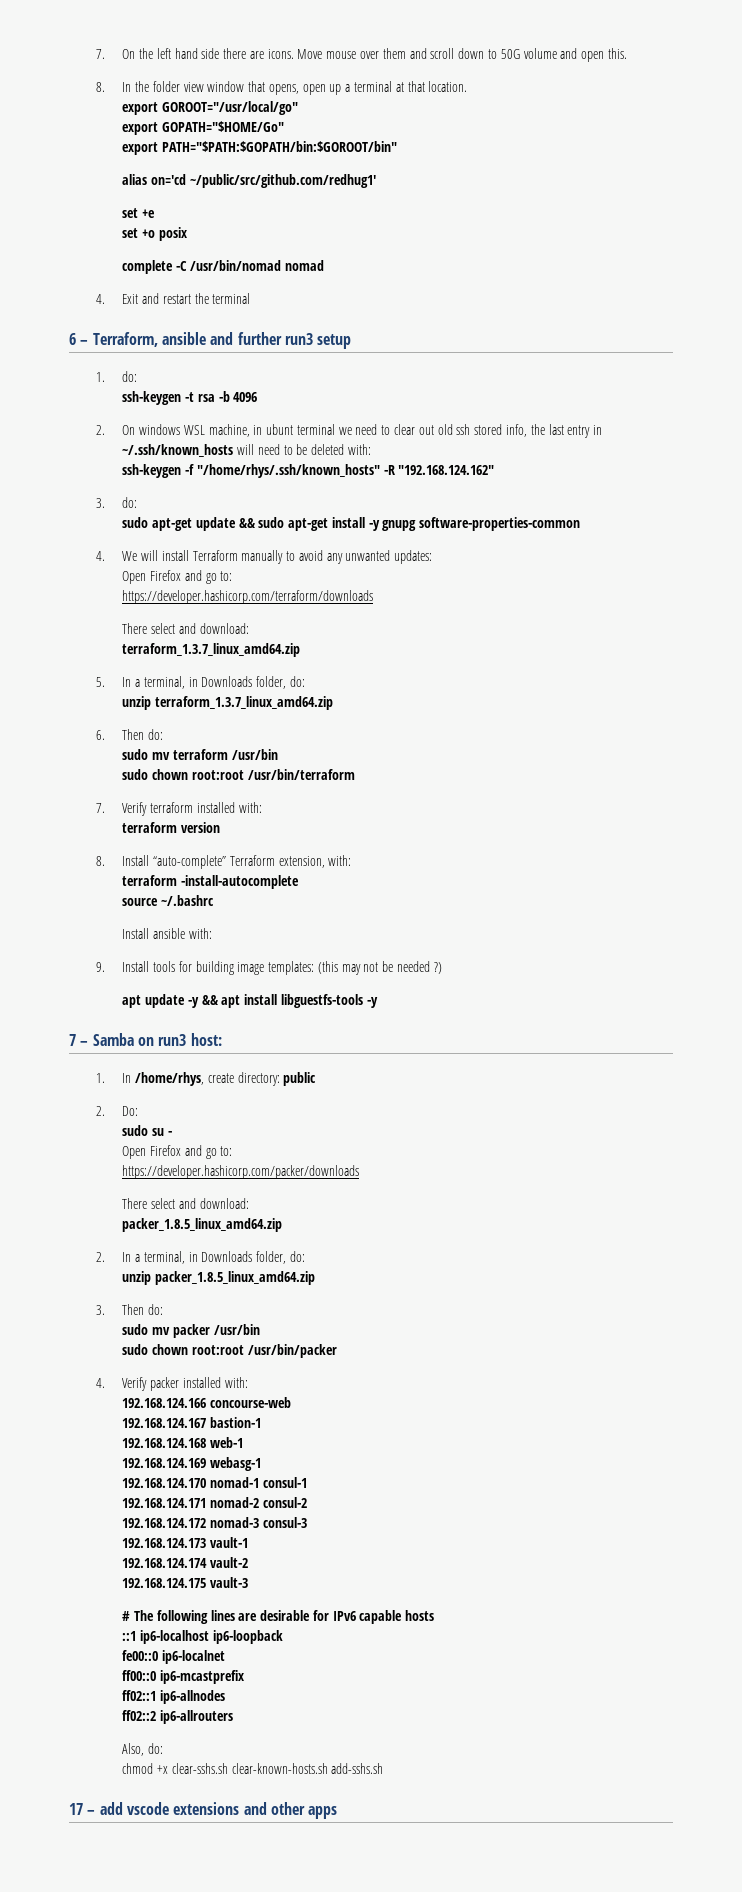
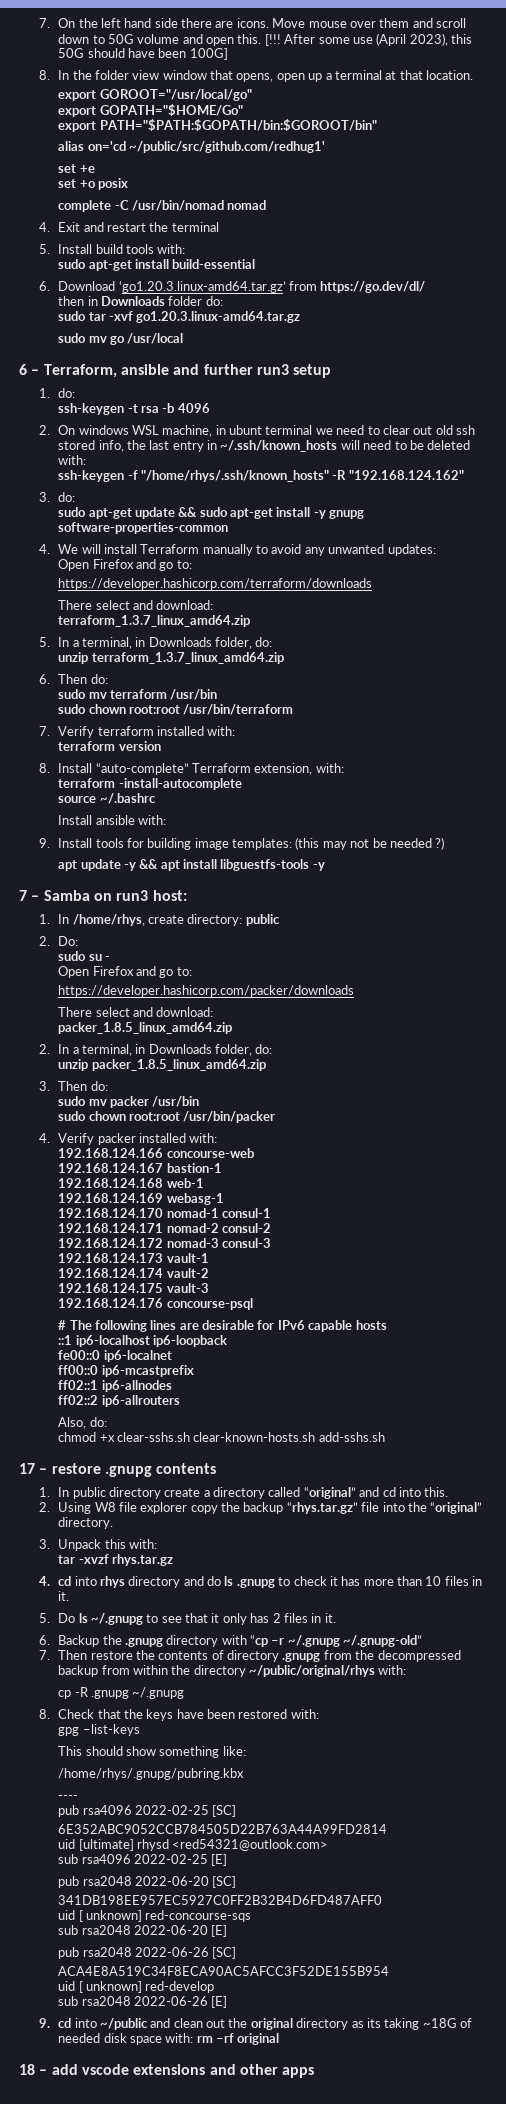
(627, 53) none -> [264,33,473,46] [58,48,228,60] [!!! After some use (April 2023), this 50G should have been 100G]
(251, 298) none -> [38,244,186,254] [58,259,256,271] [38,281,426,293] [58,296,223,306] [58,311,301,323] [58,333,184,345] // 5. Install build tools with: // sudo apt-get install build-essential // 6. Download ‘go1.20.3.linux-amd64.tar.gz’ from https://go.dev/dl/ // then in Downloads folder do: // sudo tar -xvf go1.20.3.linux-amd64.tar.gz // sudo mv go /usr/local
(249, 1582) none -> [58,1298,253,1310] // 192.168.124.176 concourse-psql
(96, 1812) none -> [51,1463,217,1477] [38,1487,449,1499] [38,1502,483,1514] [58,1517,114,1529] [38,1539,157,1551] [58,1554,173,1566] [38,1576,483,1588] [58,1591,70,1601] [38,1613,336,1625] [38,1635,423,1647] [38,1650,461,1662] [58,1665,407,1677] [58,1687,185,1699] [38,1709,319,1721] [58,1724,140,1736] [58,1746,246,1758] [58,1768,245,1780] [58,1795,79,1800] [58,1805,237,1817] [58,1824,388,1834] [58,1839,329,1851] [58,1854,228,1866] [58,1876,237,1888] [58,1895,383,1905] [58,1910,252,1922] [58,1925,228,1937] [58,1947,237,1959] [58,1966,390,1976] [58,1981,215,1993] [58,1996,228,2008] [38,2018,473,2030] [58,2033,280,2045] [19,2064,48,2075] restore .gnupg contents // 1. In public directory create a directory called “original” and cd into this. // 2. Using W8 file explorer copy the backup “rhys.tar.gz” file into the “original” directory. // 3. Unpack this with: // tar -xvzf rhys.tar.gz // 4. cd into rhys directory and do ls .gnupg to check it has more than 10 files in it. // 5. Do ls ~/.gnupg to see that it only has 2 files in it. // 6. Backup the .gnupg directory with “cp –r ~/.gnupg ~/.gnupg-old” // 7. Then restore the contents of directory .gnupg from the decompressed backup from within the directory ~/public/original/rhys with: // cp -R .gnupg ~/.gnupg // 8. Check that the keys have been restored with: // gpg –list-keys // This should show something like: // /home/rhys/.gnupg/pubring.kbx // ---- // pub rsa4096 2022-02-25 [SC] // 6E352ABC9052CCB784505D22B763A44A99FD2814 // uid [ultimate] rhysd <red54321@outlook.com> // sub rsa4096 2022-02-25 [E] // pub rsa2048 2022-06-20 [SC] // 341DB198EE957EC5927C0FF2B32B4D6FD487AFF0 // uid [ unknown] red-concourse-sqs // sub rsa2048 2022-06-20 [E] // pub rsa2048 2022-06-26 [SC] // ACA4E8A519C34F8ECA90AC5AFCC3F52DE155B954 // uid [ unknown] red-develop // sub rsa2048 2022-06-26 [E] // 9. cd into ~/public and clean out the original directory as its taking ~18G of needed disk space with: rm –rf original // 18 –

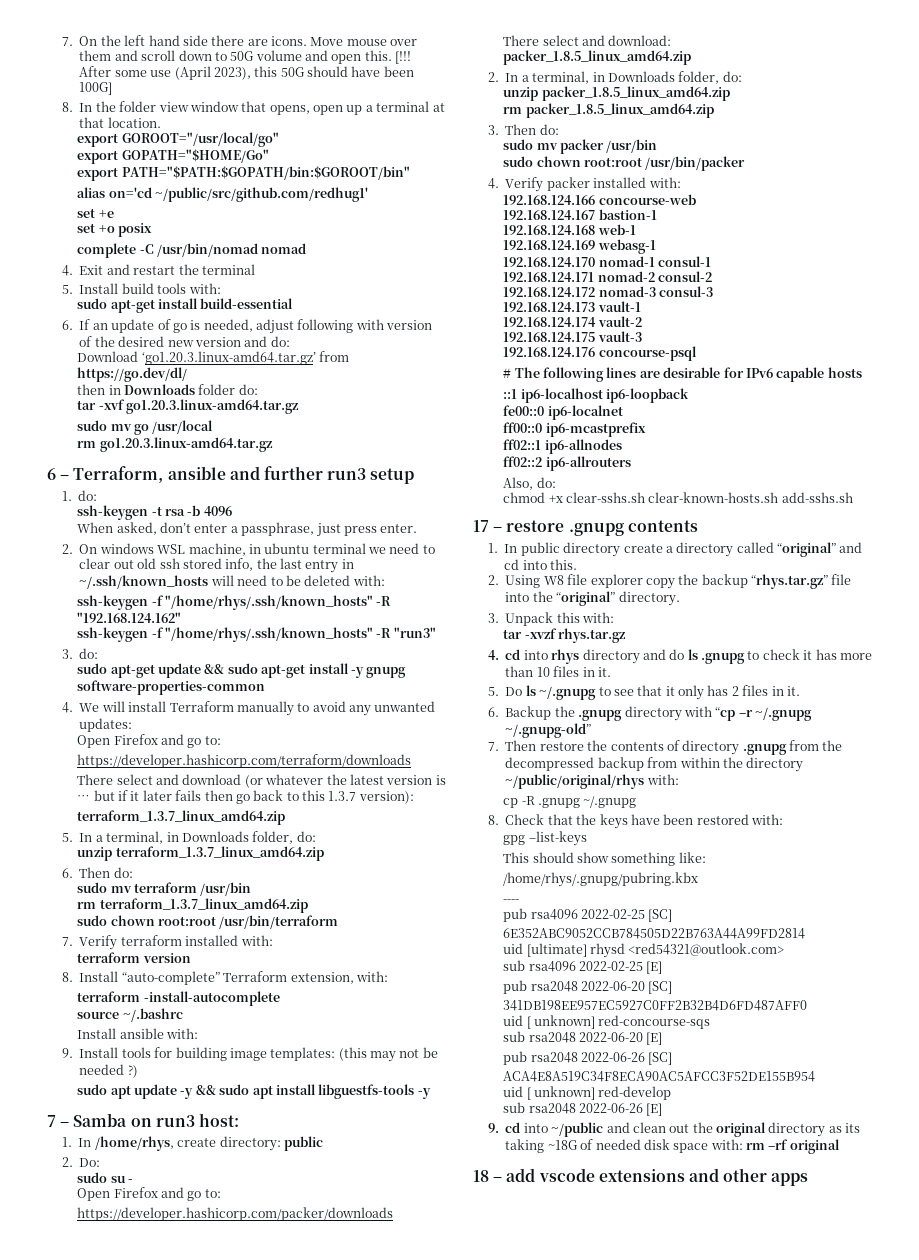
(50, 286) none -> [79,319,433,334] [79,336,290,347] If an update of go is needed, adjust following with version of the desired new version and do: //
[58,311,87,321] sudo -> (258, 389) none
(184, 338) none -> [77,437,273,452] // rm go1.20.3.linux-amd64.tar.gz
(210, 408) none -> [77,522,418,537] // When asked, don’t enter a passphrase, just press enter.
[229,425,263,435] ubunt -> [264,543,310,554] ubuntu
(464, 475) none -> [77,627,436,642] // ssh-keygen -f "/home/rhys/.ssh/known_hosts" -R "run3"
[156,600,214,610] download: -> [182,774,446,788] [77,790,414,804] download (or whatever the latest version is … but if it later fails then go back to this 1.3.7 version):
(218, 694) none -> [77,898,308,913] // rm terraform_1.3.7_linux_amd64.zip
(445, 843) none -> [77,1084,108,1095] sudo
(159, 864) none -> [219,1084,250,1095] sudo
(266, 1065) none -> [503,103,714,118] // rm packer_1.8.5_linux_amd64.zip

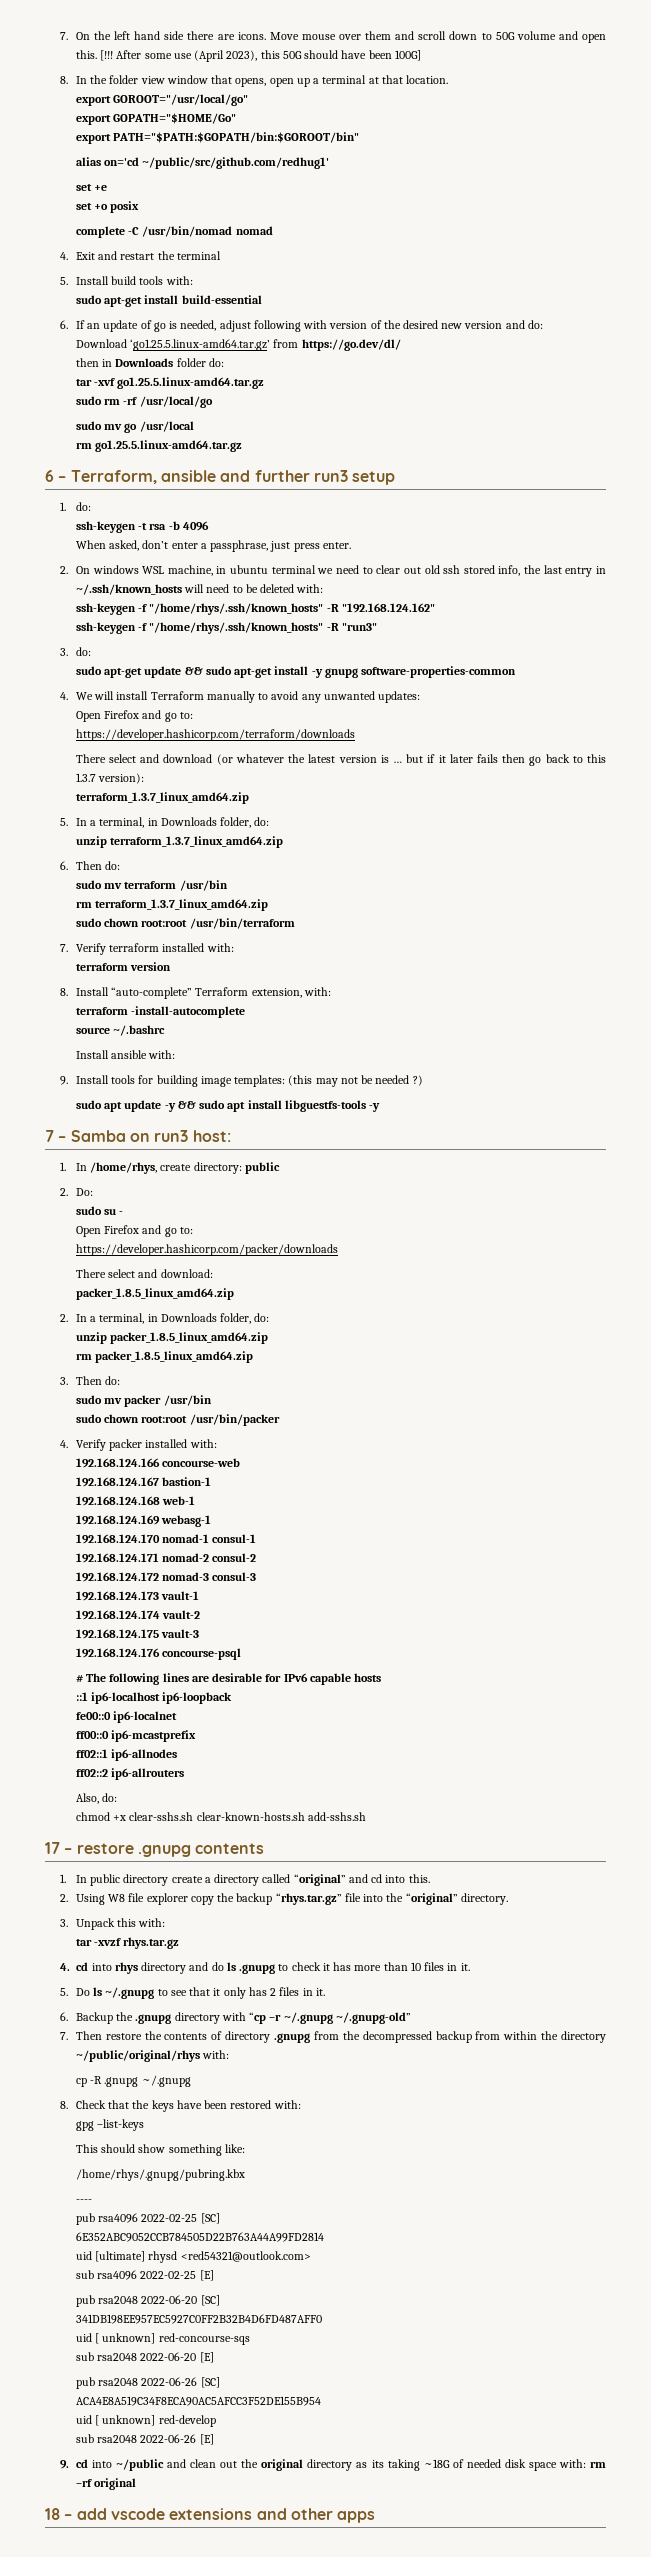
[141,351,316,365] ‘go1.20.3.linux-amd64.tar.gz’ -> [130,339,271,351] ‘go1.25.5.linux-amd64.tar.gz’
[126,399,300,414] go1.20.3.linux-amd64.tar.gz -> [117,377,265,389] [75,396,213,408] go1.25.5.linux-amd64.tar.gz // sudo rm -rf /usr/local/go
[99,437,273,452] go1.20.3.linux-amd64.tar.gz -> [95,440,243,452] go1.25.5.linux-amd64.tar.gz

